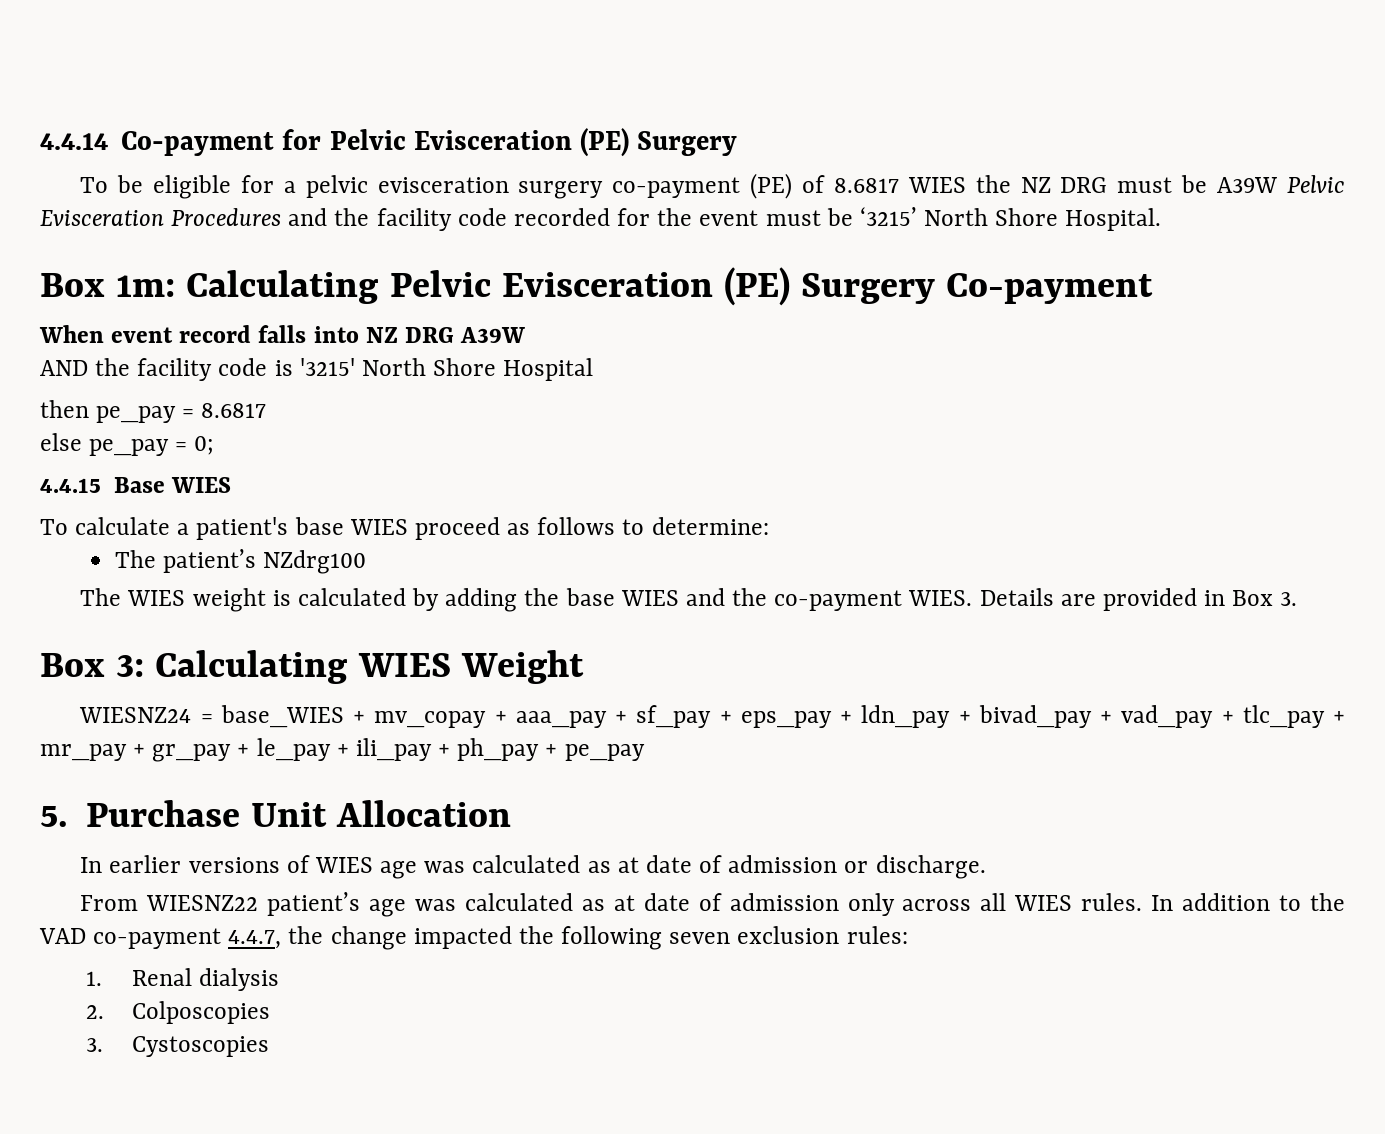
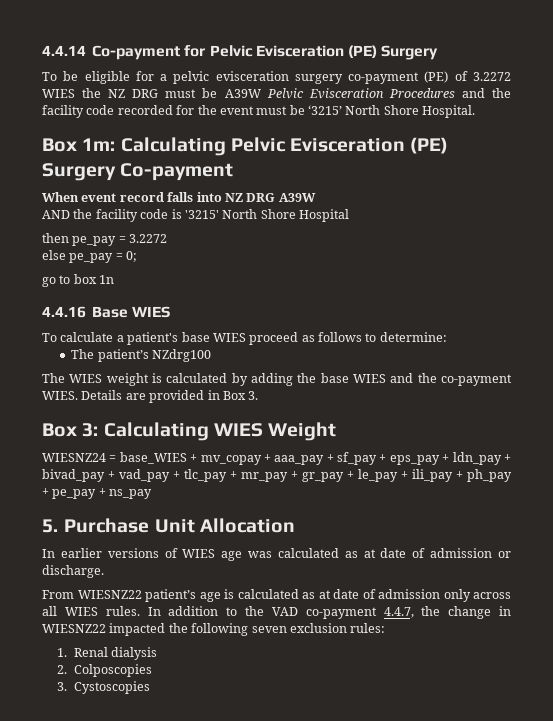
[833,178,899,193] 8.6817 -> [472,72,511,81] 3.2272
[201,403,267,418] 8.6817 -> [129,234,168,243] 3.2272
[40,478,101,493] 4.4.15 -> [42,274,115,287] [42,306,86,318] go to box 1n // 4.4.16
(645, 752) none -> [98,488,153,499] + ns_pay
[415,899,457,911] was -> [224,589,234,599] is
(407, 938) none -> [498,606,511,616] [42,624,106,633] in WIESNZ22

